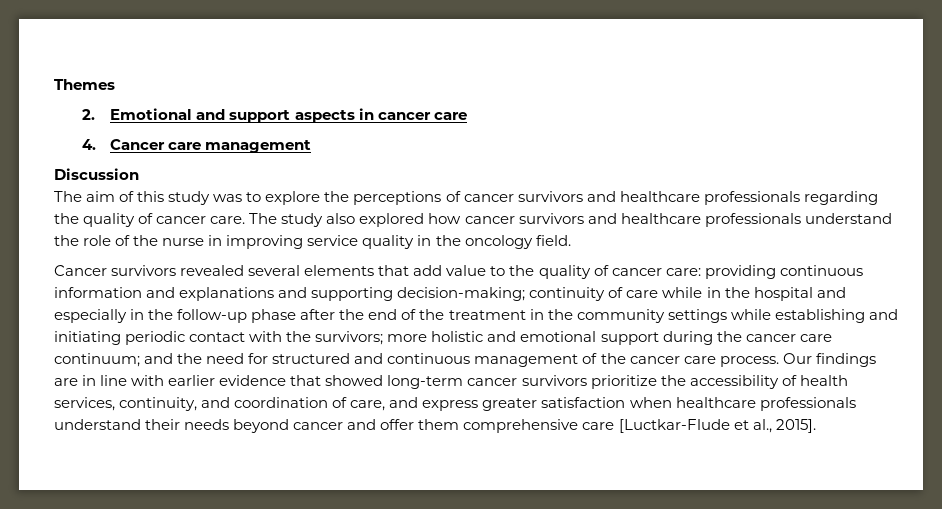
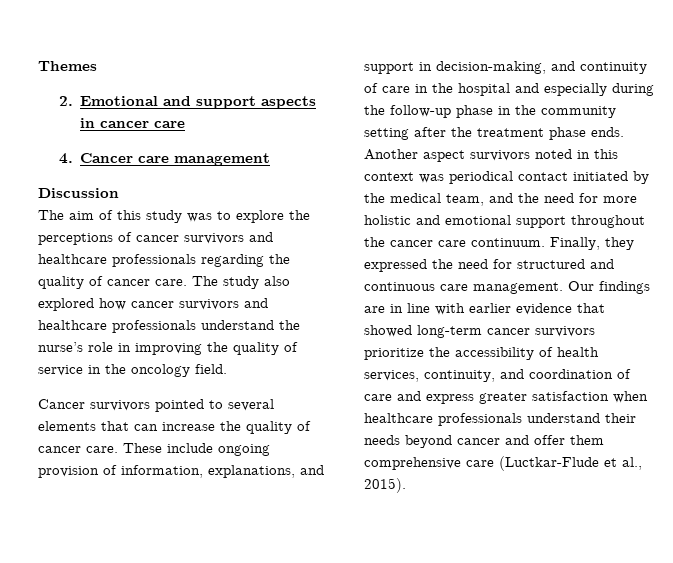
[83,235,415,249] role of the nurse in improving service quality -> [38,342,298,355] [38,365,83,376] nurse’s role in improving the quality of service
[180,265,245,276] revealed -> [155,399,223,412] pointed to
[413,265,863,279] [54,287,526,301] add value to the quality of cancer care: providing continuous information and explanations and supporting decision-making; -> [134,421,311,434] [38,443,270,456] [38,465,324,478] [364,61,575,74] can increase the quality of cancer care. These include ongoing provision of information, explanations, and support in decision-making, and
[662,287,703,298] while -> (410, 89) none
[130,309,145,320] in -> [612,83,654,96] during
[300,309,898,323] [54,331,384,345] after the end of the treatment in the community settings while establishing and initiating periodic contact with the survivors; -> [498,105,616,118] [364,127,624,140] [364,149,618,162] [364,171,649,184] [364,193,598,206] in the community setting after the treatment phase ends. Another aspect survivors noted in this context was periodical contact initiated by the medical team, and the need for
[662,331,832,345] [54,353,174,367] during the cancer care continuum; and -> [571,215,645,228] [364,237,634,250] [364,259,427,272] throughout the cancer care continuum. Finally, they expressed
[474,353,779,367] management of the cancer care process. -> [440,282,563,294] care management.
[350,400,386,411] care, -> [364,394,392,401] care
[618,419,730,433] [Luctkar-Flude -> [499,456,599,471] (Luctkar-Flude
[775,419,816,433] 2015]. -> [364,478,406,493] 2015).

